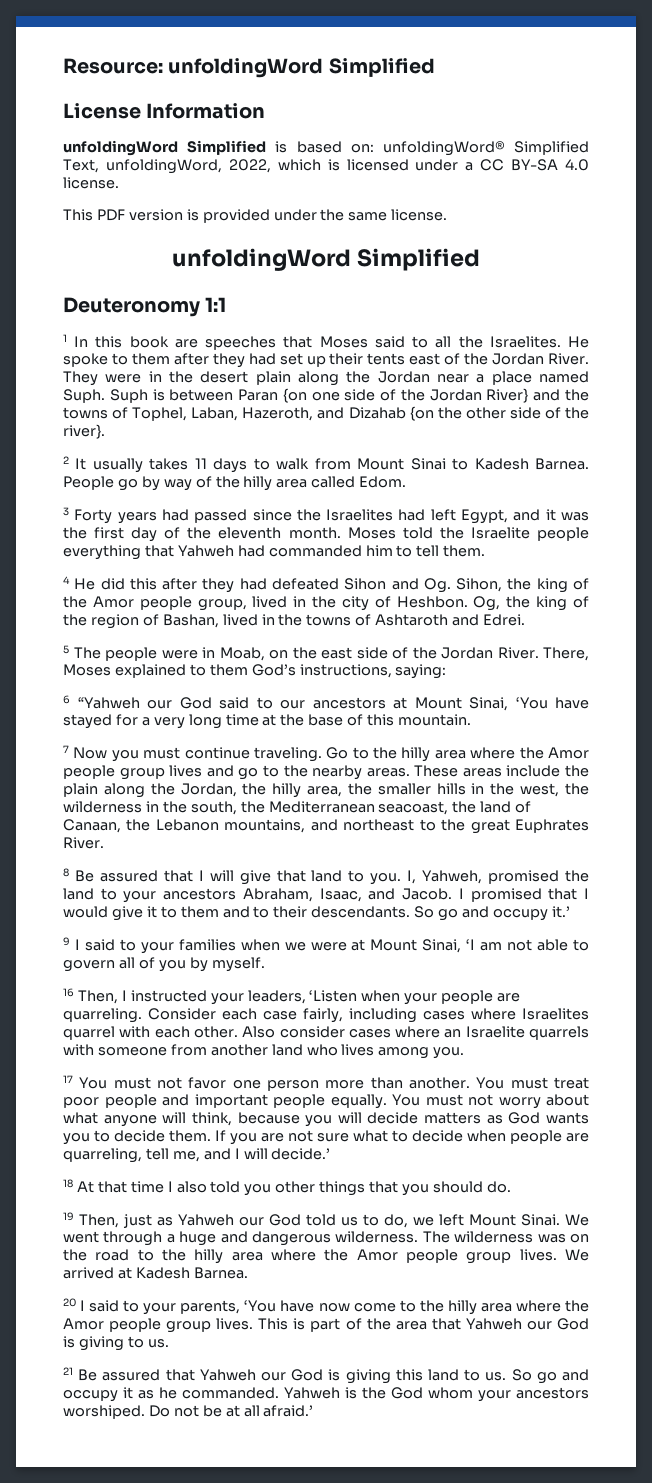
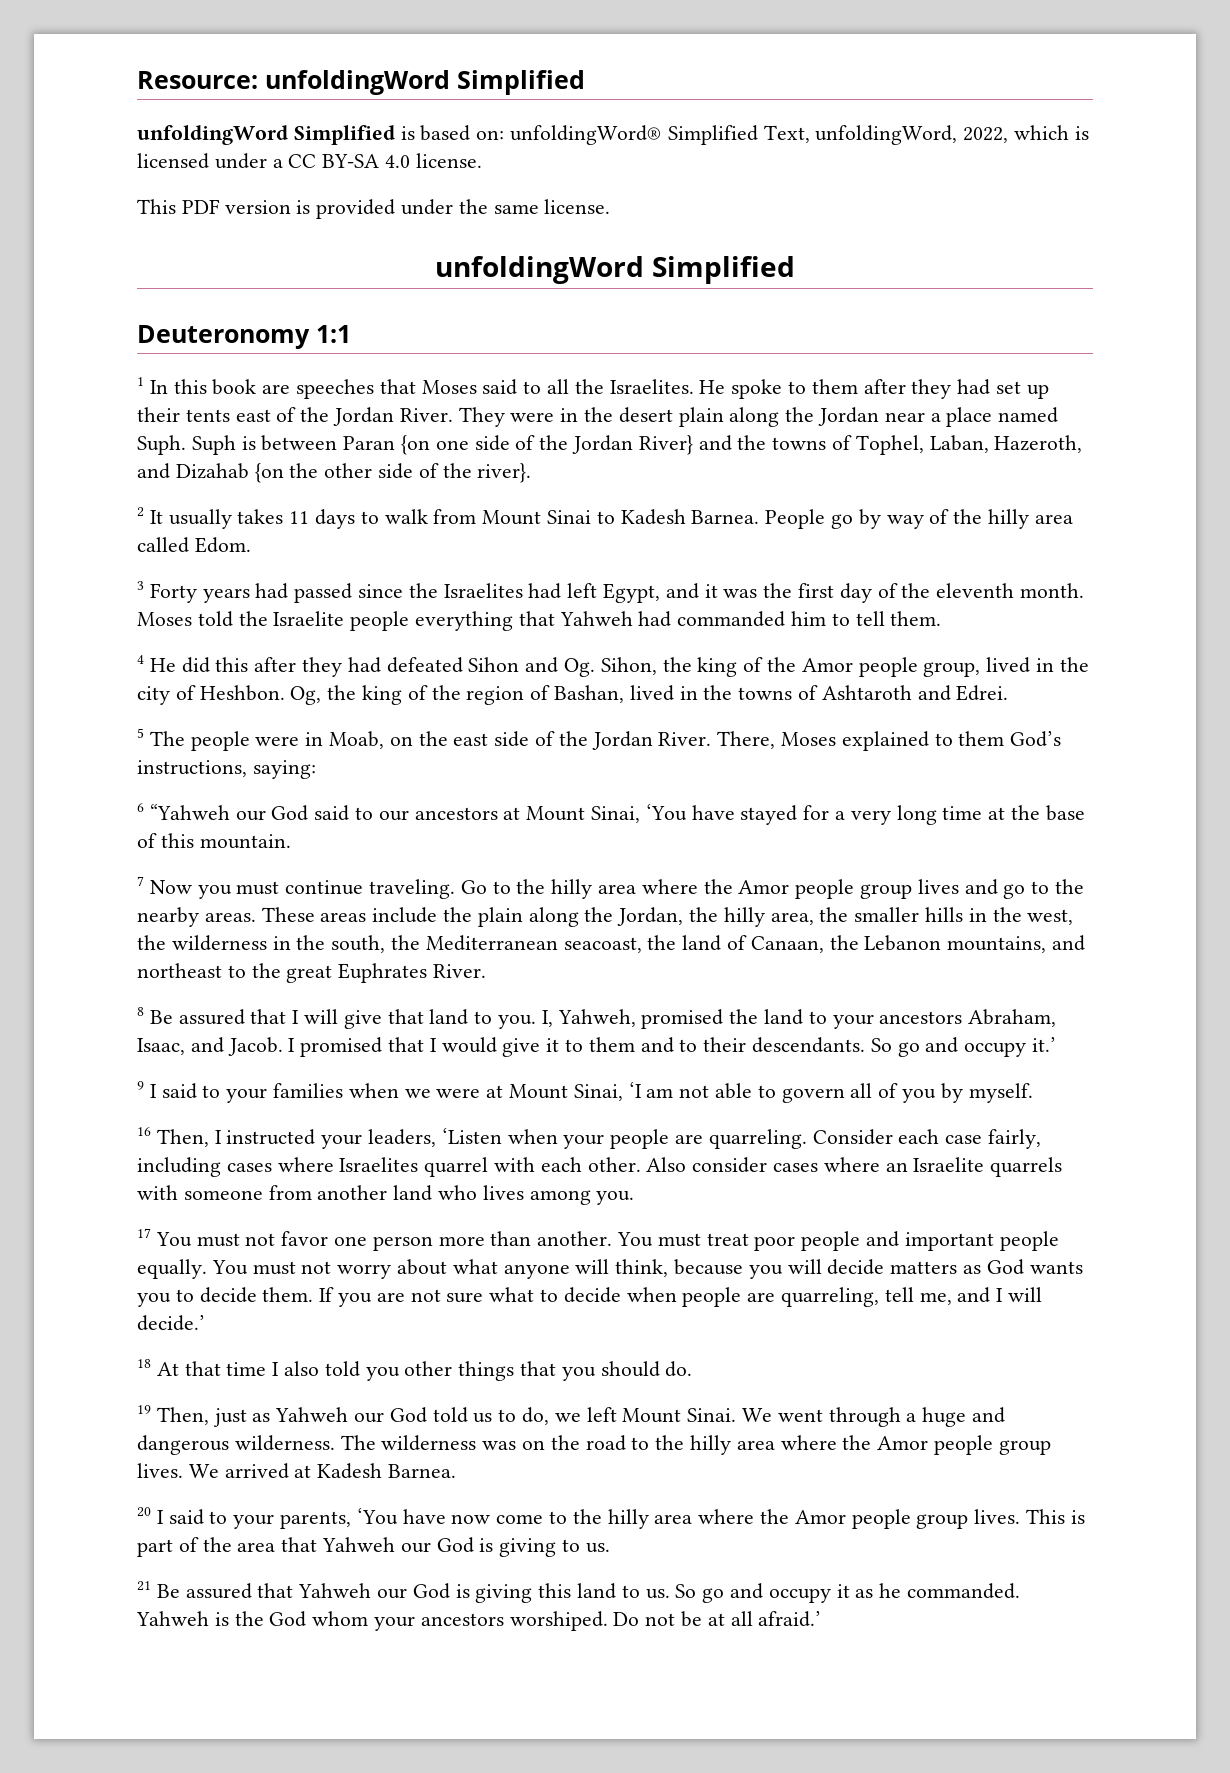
[63,103,266,119] // License Information -> (585, 82) none

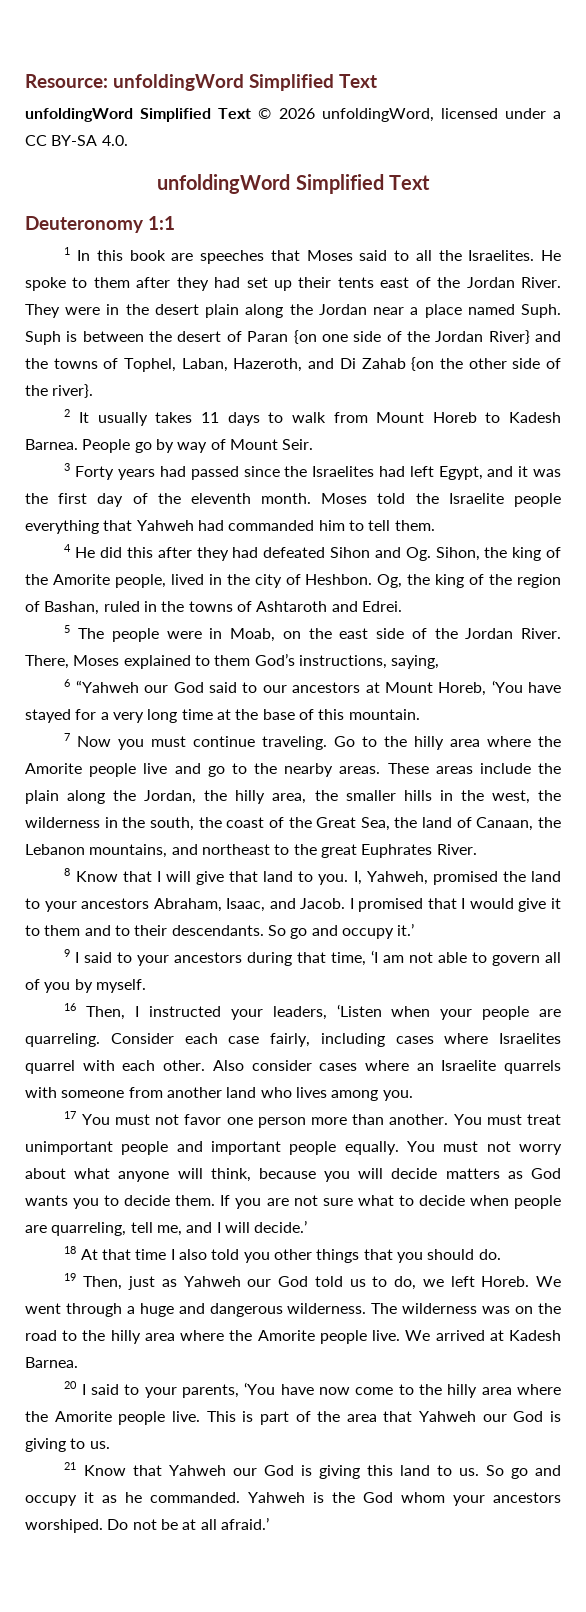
[137,125,1089,145] // unfoldingWord Simplified is based on: unfoldingWord® Simplified Text, unfoldingWord, 2022, which is -> [339,74,377,88] [25,108,434,122] Text // unfoldingWord Simplified Text © 2026 unfoldingWord,
[385,153,482,168] [137,199,611,219] [435,256,795,284] 4.0 license. // This PDF version is provided under the same license. // unfoldingWord Simplified -> [101,135,128,146] [157,174,430,194] 4.0. // unfoldingWord Simplified Text
(338, 443) none -> [149,331,242,342] the desert of
[175,463,249,479] Dizahab -> [339,358,406,369] Di Zahab
[547,510,592,524] Sinai -> [432,412,477,423] Horeb
[953,509,1073,529] [137,537,251,553] the hilly area called Edom. -> [229,439,314,450] Mount Seir.
[801,657,981,677] Amor people group, -> [52,574,166,588] Amorite people,
[629,685,674,701] lived -> [103,601,140,612] ruled
[252,760,316,779] saying: -> [391,655,440,669] saying,
[591,806,641,823] Sinai, -> [438,682,487,696] Horeb,
[738,879,959,899] Amor people group lives -> [25,763,168,777] Amorite people live
[425,935,642,953] Mediterranean seacoast, -> [226,817,390,831] coast of the Great Sea,
[149,1009,245,1025] Be assured -> [75,871,118,882] Know
[273,1083,623,1101] families when we were at Mount Sinai, -> [174,952,367,966] ancestors during that time,
[754,1236,796,1251] poor -> [25,1141,113,1155] unimportant
[622,1408,737,1423] Mount Sinai. -> [481,1276,530,1287] Horeb.
[877,1435,1051,1455] [137,1463,183,1478] Amor people group lives. -> [257,1330,401,1344] Amorite people live.
[794,1509,1021,1529] Amor people group lives. -> [54,1411,200,1425] Amorite people live.
[156,1583,252,1599] Be assured -> [83,1465,126,1476] Know

